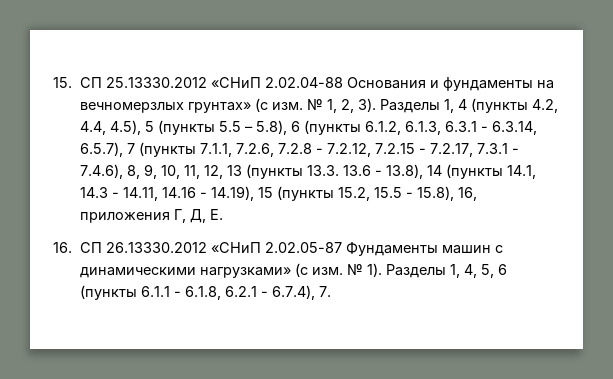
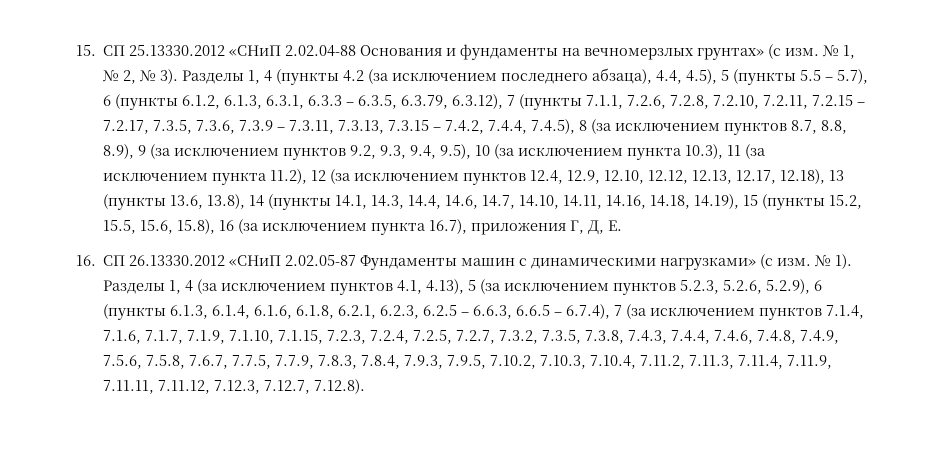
[341,99,355,113] 2, -> [103,70,157,84] № 2, №
[532,99,559,113] 4.2, -> [343,68,653,84] 4.2 (за исключением последнего абзаца),
[256,120,288,135] 5.8), -> [837,69,869,84] 5.7),
[445,121,538,135] [80,142,520,157] [80,164,537,179] [80,186,478,201] 6.3.1 - 6.3.14, 6.5.7), 7 (пункты 7.1.1, 7.2.6, 7.2.8 - 7.2.12, 7.2.15 - 7.2.17, 7.3.1 - 7.4.6), 8, 9, 10, 11, 12, 13 (пункты 13.3. 13.6 - 13.8), 14 (пункты 14.1, 14.3 - 14.11, 14.16 - 14.19), 15 (пункты 15.2, 15.5 - 15.8), 16, -> [266,94,866,110] [103,119,848,135] [103,144,766,160] [103,169,845,185] [103,194,863,210] [103,219,468,235] 6.3.1, 6.3.3 – 6.3.5, 6.3.79, 6.3.12), 7 (пункты 7.1.1, 7.2.6, 7.2.8, 7.2.10, 7.2.11, 7.2.15 – 7.2.17, 7.3.5, 7.3.6, 7.3.9 – 7.3.11, 7.3.13, 7.3.15 – 7.4.2, 7.4.4, 7.4.5), 8 (за исключением пунктов 8.7, 8.8, 8.9), 9 (за исключением пунктов 9.2, 9.3, 9.4, 9.5), 10 (за исключением пункта 10.3), 11 (за исключением пункта 11.2), 12 (за исключением пунктов 12.4, 12.9, 12.10, 12.12, 12.13, 12.17, 12.18), 13 (пункты 13.6, 13.8), 14 (пункты 14.1, 14.3, 14.4, 14.6, 14.7, 14.10, 14.11, 14.16, 14.18, 14.19), 15 (пункты 15.2, 15.5, 15.6, 15.8), 16 (за исключением пункта 16.7),
[464,264,508,278] [80,285,332,300] 4, 5, 6 (пункты 6.1.1 - 6.1.8, 6.2.1 - 6.7.4), 7. -> [185,279,823,295] [103,304,865,320] [103,330,840,344] [103,355,833,369] [103,379,366,394] 4 (за исключением пунктов 4.1, 4.13), 5 (за исключением пунктов 5.2.3, 5.2.6, 5.2.9), 6 (пункты 6.1.3, 6.1.4, 6.1.6, 6.1.8, 6.2.1, 6.2.3, 6.2.5 – 6.6.3, 6.6.5 – 6.7.4), 7 (за исключением пунктов 7.1.4, 7.1.6, 7.1.7, 7.1.9, 7.1.10, 7.1.15, 7.2.3, 7.2.4, 7.2.5, 7.2.7, 7.3.2, 7.3.5, 7.3.8, 7.4.3, 7.4.4, 7.4.6, 7.4.8, 7.4.9, 7.5.6, 7.5.8, 7.6.7, 7.7.5, 7.7.9, 7.8.3, 7.8.4, 7.9.3, 7.9.5, 7.10.2, 7.10.3, 7.10.4, 7.11.2, 7.11.3, 7.11.4, 7.11.9, 7.11.11, 7.11.12, 7.12.3, 7.12.7, 7.12.8).

